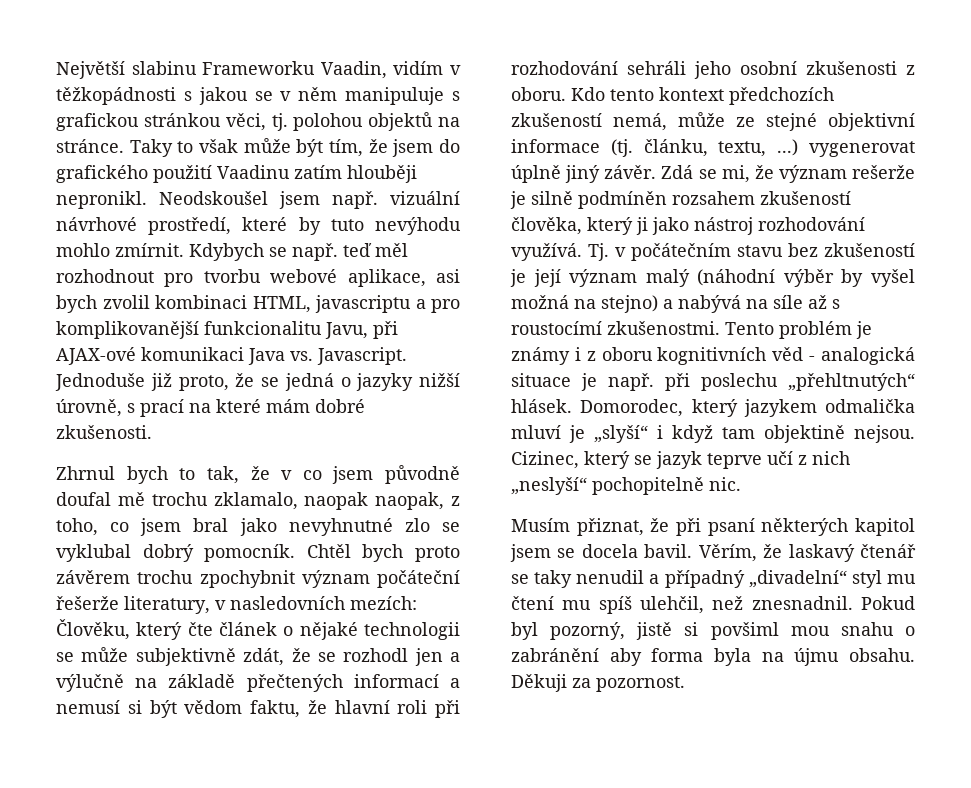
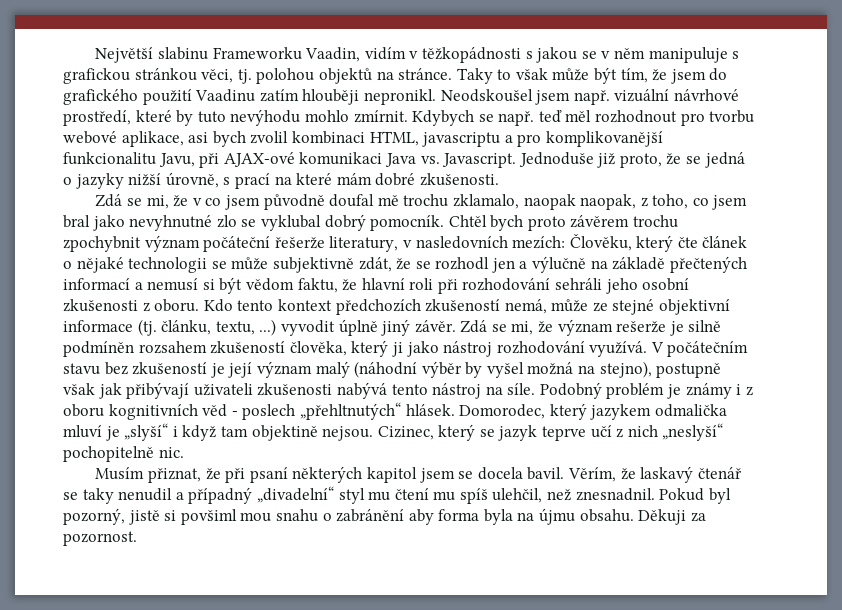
[56,466,239,484] Zhrnul bych to tak, -> [95,194,169,209] Zdá se mi,
[809,141,915,157] vygenerovat -> [280,320,335,336] vyvodit
[588,243,626,261] Tj. v -> [650,342,664,353] V
[601,295,840,313] [511,321,774,335] stejno) a nabývá na síle až s roustocímí zkušenostmi. Tento -> [599,361,722,378] [63,382,602,399] stejno), postupně však jak přibývají uživateli zkušenosti nabývá tento nástroj na síle. Podobný
[821,347,915,365] [511,373,778,391] analogická situace je např. při poslechu -> [242,404,296,420] poslech

